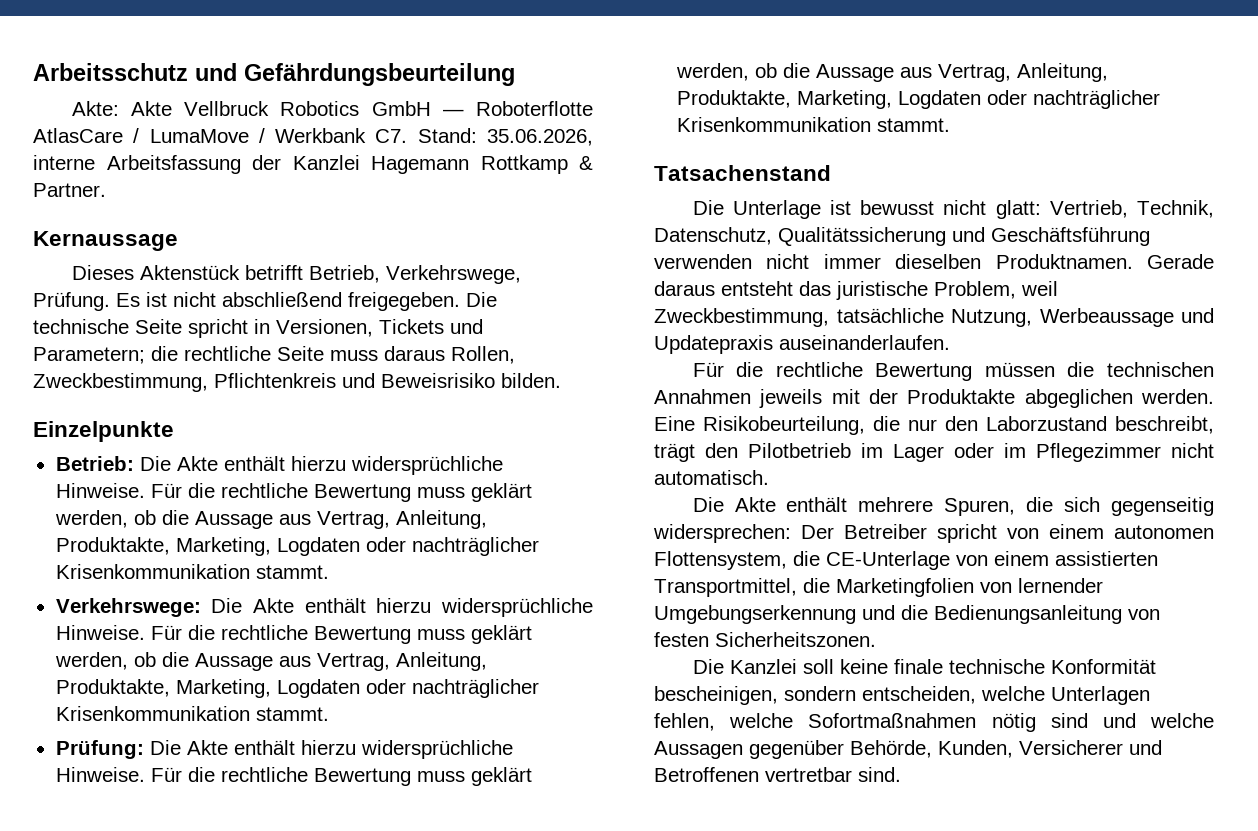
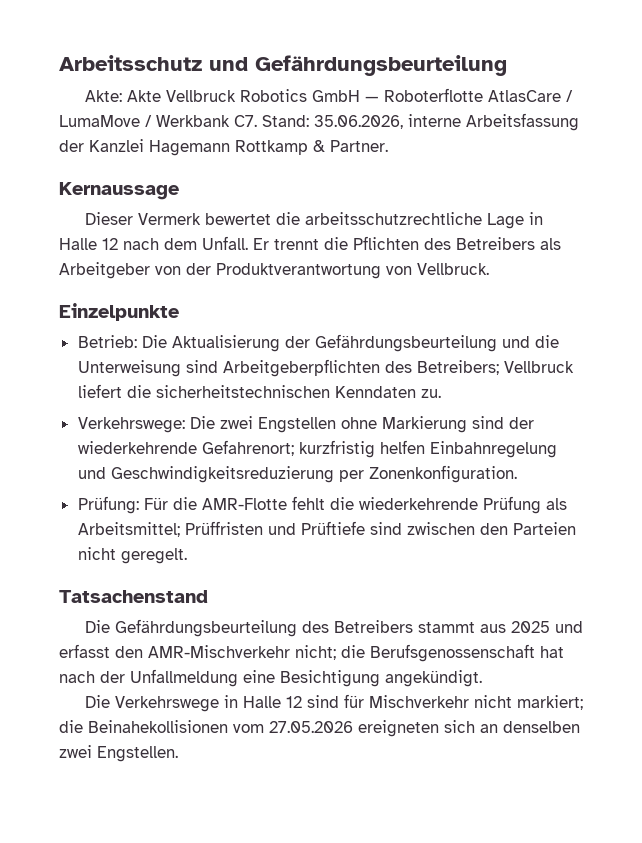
[71,265,521,284] [33,292,497,311] [33,319,483,338] [33,346,515,364] [33,373,561,392] [33,421,174,442] [55,456,503,475] [55,483,532,502] [54,510,487,529] [55,537,539,556] [55,564,329,579] [55,598,593,617] [55,625,532,644] [54,652,487,671] [55,679,539,698] [55,706,329,721] [55,740,513,759] [55,767,532,786] [675,63,1108,82] [676,90,1160,109] [676,117,950,132] [654,165,831,181] [692,200,1214,219] [654,227,1150,246] [654,254,1214,269] [654,281,1058,300] [654,308,1214,327] [654,335,950,354] [692,362,1214,381] [654,389,1214,408] [654,416,1214,435] [654,443,1214,462] [654,470,769,485] [692,497,1214,516] [653,524,1214,543] [654,551,1158,570] [654,578,1103,597] [654,605,1160,624] [654,632,876,647] [692,659,1156,674] [654,686,1150,705] [654,713,1214,732] [654,740,1162,759] [654,767,901,782] Dieses Aktenstück betrifft Betrieb, Verkehrswege, Prüfung. Es ist nicht abschließend freigegeben. Die technische Seite spricht in Versionen, Tickets und Parametern; die rechtliche Seite muss daraus Rollen, Zweckbestimmung, Pflichtenkreis und Beweisrisiko bilden. // Einzelpunkte // Betrieb: Die Akte enthält hierzu widersprüchliche Hinweise. Für die rechtliche Bewertung muss geklärt werden, ob die Aussage aus Vertrag, Anleitung, Produktakte, Marketing, Logdaten oder nachträglicher Krisenkommunikation stammt. // Verkehrswege: Die Akte enthält hierzu widersprüchliche Hinweise. Für die rechtliche Bewertung muss geklärt werden, ob die Aussage aus Vertrag, Anleitung, Produktakte, Marketing, Logdaten oder nachträglicher Krisenkommunikation stammt. // Prüfung: Die Akte enthält hierzu widersprüchliche Hinweise. Für die rechtliche Bewertung muss geklärt werden, ob die Aussage aus Vertrag, Anleitung, Produktakte, Marketing, Logdaten oder nachträglicher Krisenkommunikation stammt. // Tatsachenstand // Die Unterlage ist bewusst nicht glatt: Vertrieb, Technik, Datenschutz, Qualitätssicherung und Geschäftsführung verwenden nicht immer dieselben Produktnamen. Gerade daraus entsteht das juristische Problem, weil Zweckbestimmung, tatsächliche Nutzung, Werbeaussage und Updatepraxis auseinanderlaufen. // Für die rechtliche Bewertung müssen die technischen Annahmen jeweils mit der Produktakte abgeglichen werden. Eine Risikobeurteilung, die nur den Laborzustand beschreibt, trägt den Pilotbetrieb im Lager oder im Pflegezimmer nicht automatisch. // Die Akte enthält mehrere Spuren, die sich gegenseitig widersprechen: Der Betreiber spricht von einem autonomen Flottensystem, die CE-Unterlage von einem assistierten Transportmittel, die Marketingfolien von lernender Umgebungserkennung und die Bedienungsanleitung von festen Sicherheitszonen. // Die Kanzlei soll keine finale technische Konformität bescheinigen, sondern entscheiden, welche Unterlagen fehlen, welche Sofortmaßnahmen nötig sind und welche Aussagen gegenüber Behörde, Kunden, Versicherer und Betroffenen vertretbar sind. -> [84,212,543,229] [59,236,561,250] [59,262,489,279] [59,303,179,321] [77,334,559,352] [77,359,574,377] [77,384,441,398] [77,416,534,433] [77,440,557,458] [77,465,517,483] [77,496,567,514] [77,521,576,537] [77,547,187,564] [59,590,208,603] [84,619,583,637] [59,644,564,662] [59,669,482,687] [84,694,583,712] [59,720,580,737] [59,745,178,762] Dieser Vermerk bewertet die arbeitsschutzrechtliche Lage in Halle 12 nach dem Unfall. Er trennt die Pflichten des Betreibers als Arbeitgeber von der Produktverantwortung von Vellbruck. // Einzelpunkte // Betrieb: Die Aktualisierung der Gefährdungsbeurteilung und die Unterweisung sind Arbeitgeberpflichten des Betreibers; Vellbruck liefert die sicherheitstechnischen Kenndaten zu. // Verkehrswege: Die zwei Engstellen ohne Markierung sind der wiederkehrende Gefahrenort; kurzfristig helfen Einbahnregelung und Geschwindigkeitsreduzierung per Zonenkonfiguration. // Prüfung: Für die AMR-Flotte fehlt die wiederkehrende Prüfung als Arbeitsmittel; Prüffristen und Prüftiefe sind zwischen den Parteien nicht geregelt. // Tatsachenstand // Die Gefährdungsbeurteilung des Betreibers stammt aus 2025 und erfasst den AMR-Mischverkehr nicht; die Berufsgenossenschaft hat nach der Unfallmeldung eine Besichtigung angekündigt. // Die Verkehrswege in Halle 12 sind für Mischverkehr nicht markiert; die Beinahekollisionen vom 27.05.2026 ereigneten sich an denselben zwei Engstellen.

